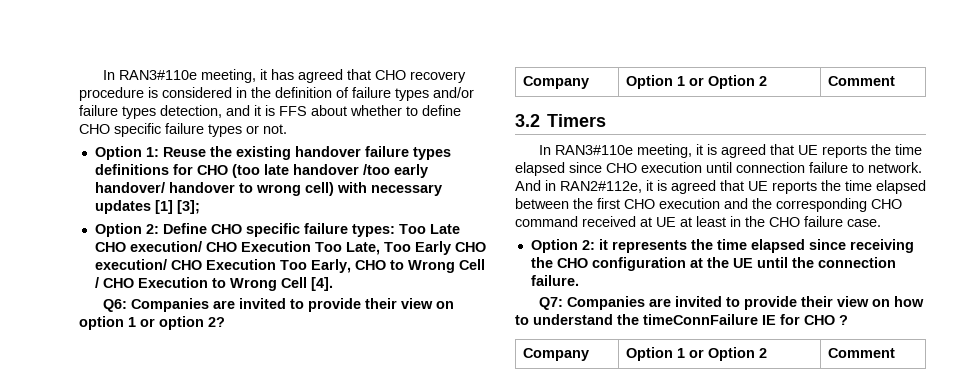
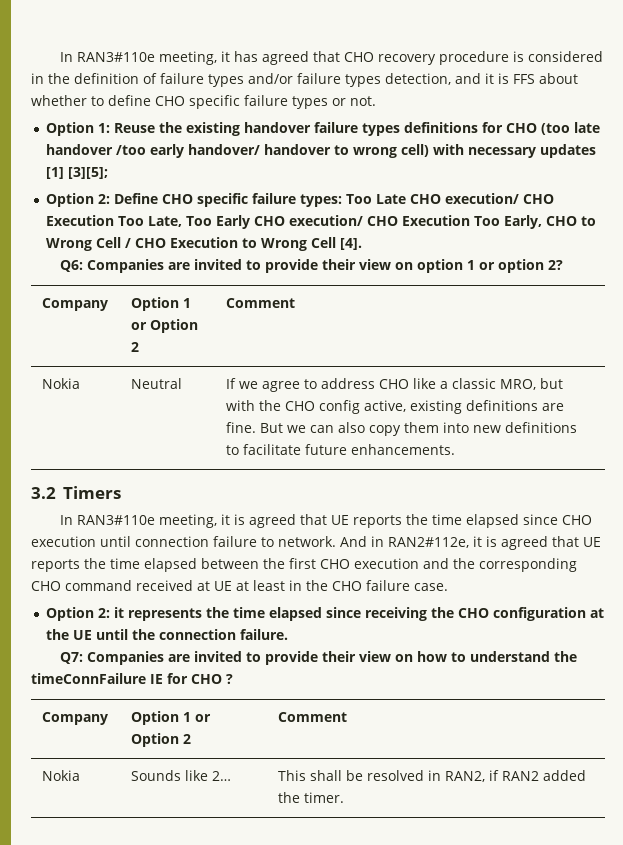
[176,200,200,214] [3]; -> [68,167,109,179] [3][5];
(896, 81) none -> [42,378,81,389] [131,378,183,389] [226,378,564,392] [226,400,565,414] [226,422,578,436] [226,444,456,455] // Nokia | Neutral | If we agree to address CHO like a classic MRO, but with the CHO config active, existing definitions are fine. But we can also copy them into new definitions to facilitate future enhancements.
(896, 353) none -> [42,770,81,781] [131,770,232,781] [278,770,587,782] [278,792,345,803] // Nokia | Sounds like 2… | This shall be resolved in RAN2, if RAN2 added the timer.

